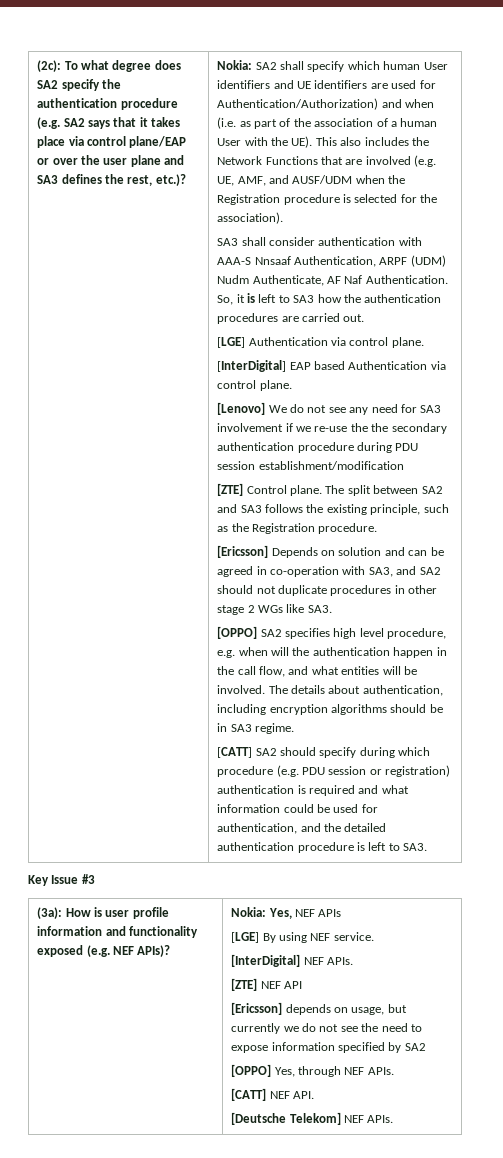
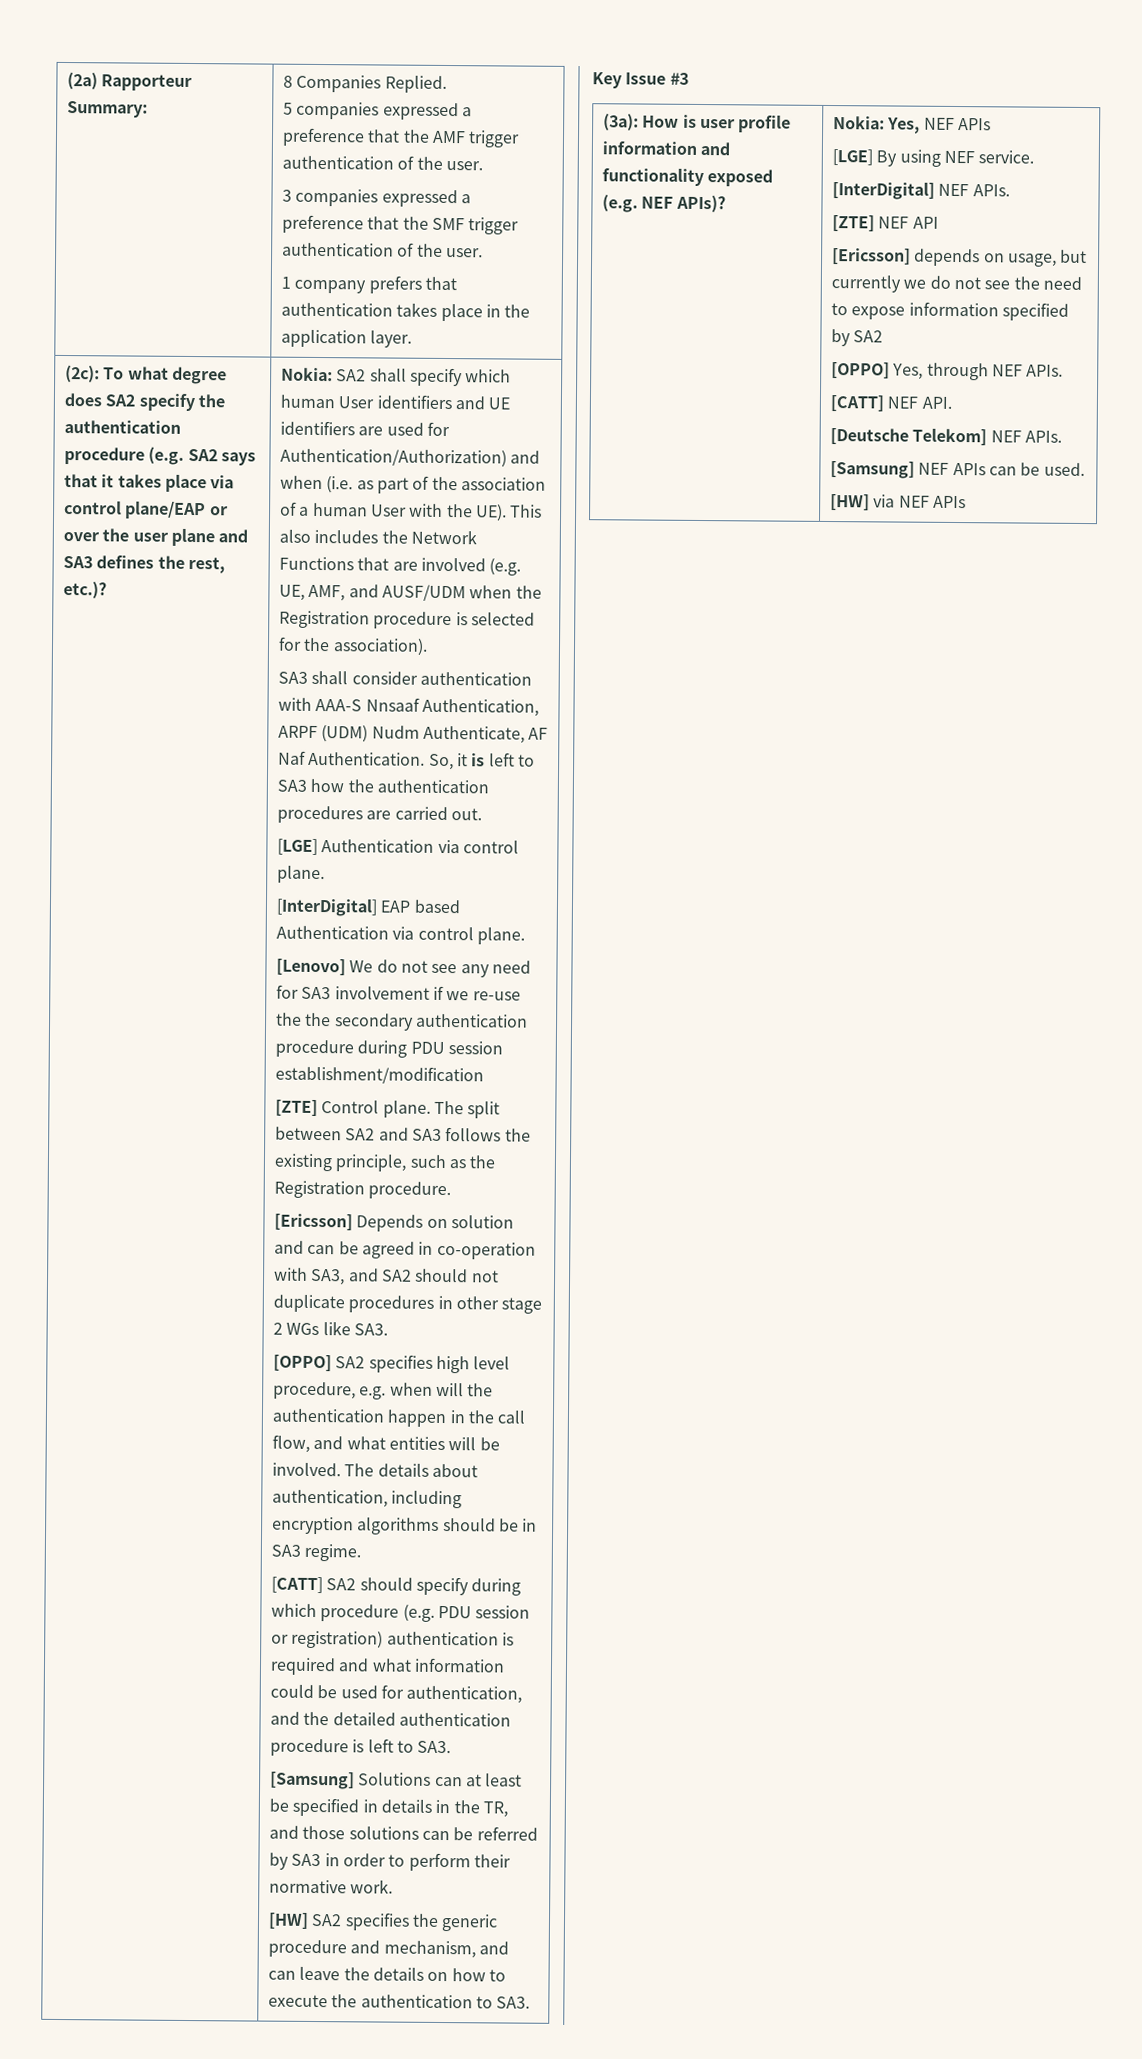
(37, 66) none -> [66,72,193,91] [66,101,148,118] [282,74,447,93] [282,101,472,121] [281,127,521,148] [281,155,483,171] [281,188,471,208] [281,214,520,235] [281,242,483,258] [280,275,457,294] [280,302,531,322] [280,329,413,348] (2a) Rapporteur Summary: | 8 Companies Replied. // 5 companies expressed a preference that the AMF trigger authentication of the user. // 3 companies expressed a preference that the SMF trigger authentication of the user. // 1 company prefers that authentication takes place in the application layer. //
(428, 847) none -> [269,1771,523,1790] [268,1797,508,1818] [268,1825,538,1841] [268,1852,511,1872] [268,1879,394,1894] [267,1912,499,1932] [267,1939,509,1959] [267,1966,506,1982] [267,1994,531,2009] // [Samsung] Solutions can at least be specified in details in the TR, and those solutions can be referred by SA3 in order to perform their normative work. // [HW] SA2 specifies the generic procedure and mechanism, and can leave the details on how to execute the authentication to SA3.
(394, 1119) none -> [829,461,1085,479] [829,494,966,511] // [Samsung] NEF APIs can be used. // [HW] via NEF APIs

